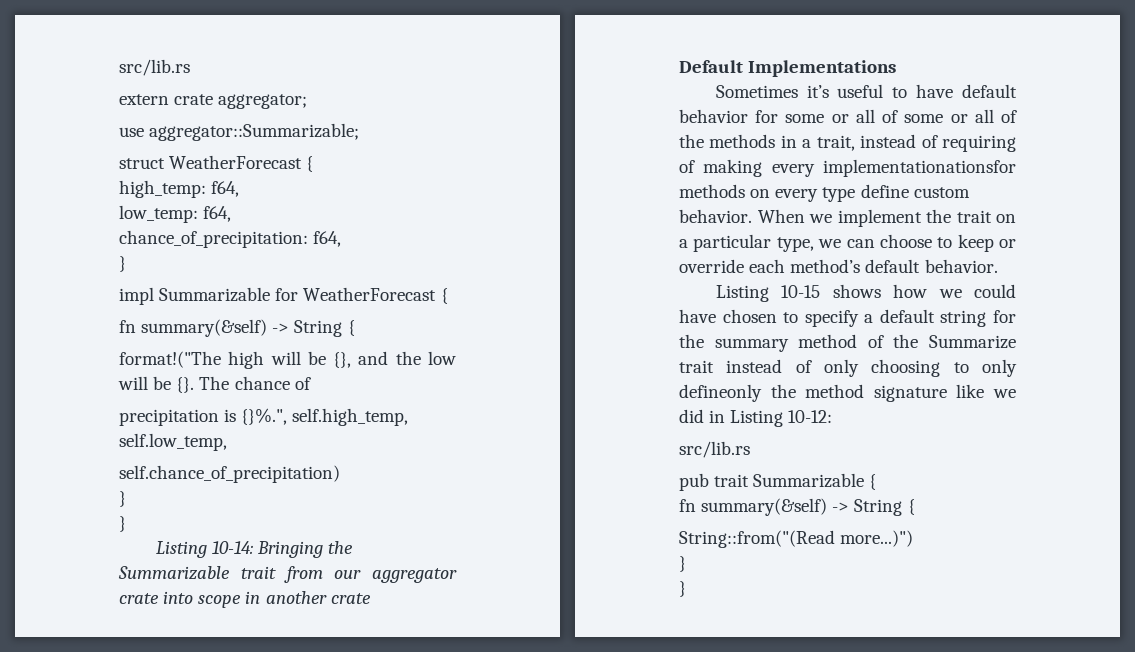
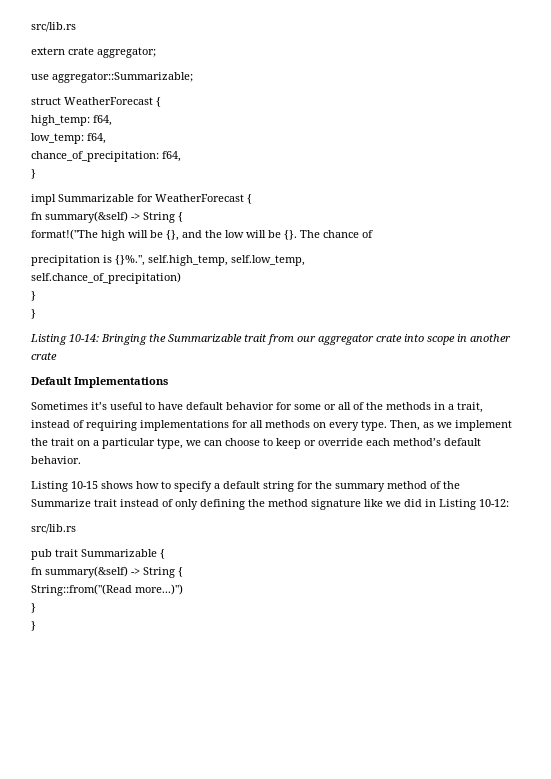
[904,109,1017,123] some or all of -> (364, 406) none
[679,159,1016,177] [679,184,970,202] [679,209,805,223] of making every implementationationsfor methods on every type define custom behavior. When -> [140,420,434,431] implementations for all methods on every type. Then, as
[938,284,1016,298] [679,309,777,323] we could have chosen -> (159, 485) none
[871,359,1017,377] [679,384,762,402] choosing to only defineonly -> [200,499,245,510] defining

